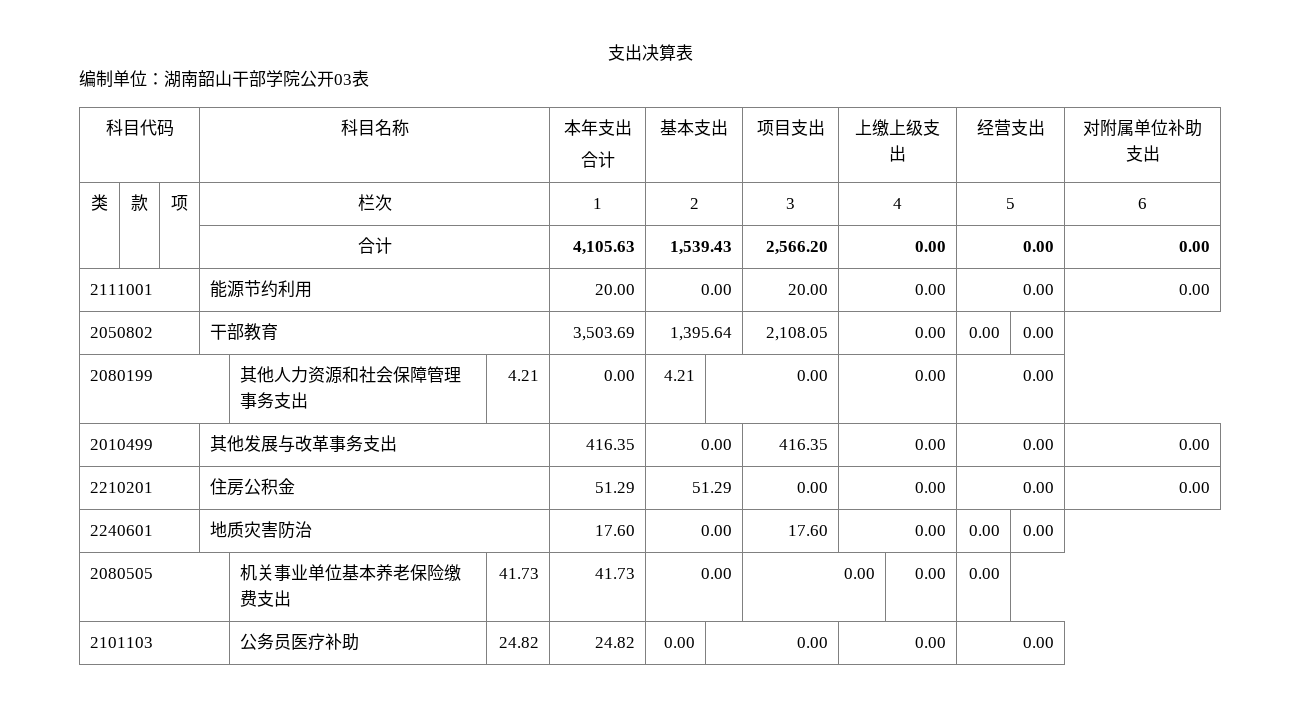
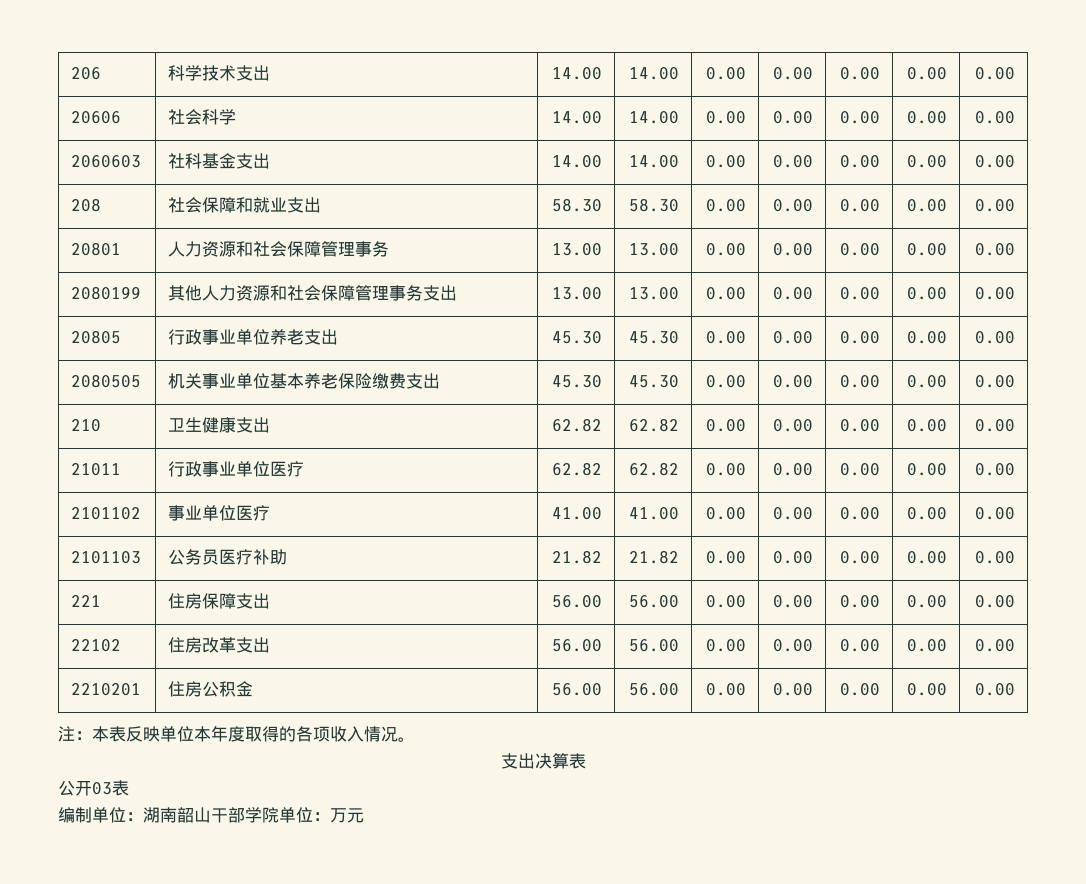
[607,44,693,61] [79,70,369,88] [105,119,174,137] [340,119,409,136] [563,119,632,136] [580,151,615,168] [660,119,728,136] [756,119,825,136] [855,119,940,136] [889,145,906,162] [976,119,1045,136] [1083,119,1202,137] [1125,145,1160,162] [91,194,108,211] [131,194,148,211] [171,195,188,211] [357,194,392,211] [593,198,602,209] [689,198,699,209] [786,198,795,209] [893,198,902,209] [1006,198,1015,209] [1138,198,1147,209] [357,237,392,254] [572,241,635,255] [669,241,732,255] [765,241,828,255] [914,241,946,252] [1022,241,1054,252] [1178,241,1210,252] [90,284,154,295] [210,280,313,298] [594,284,635,295] [700,284,732,295] [787,284,828,295] [914,284,946,295] [1022,284,1054,295] [1178,284,1210,295] [90,327,154,338] [210,323,279,341] [572,327,635,341] [669,327,732,341] [765,327,828,341] 支出决算表 // 编制单位：湖南韶山干部学院公开03表 // 科目代码 | 科目名称 | 本年支出 // 合计 | 基本支出 | 项目支出 | 上缴上级支出 | 经营支出 | 对附属单位补助支出 // 类 | 款 | 项 | 栏次 | 1 | 2 | 3 | 4 | 5 | 6 // | | | 合计 | 4,105.63 | 1,539.43 | 2,566.20 | 0.00 | 0.00 | 0.00 // 2111001 | 能源节约利用 | 20.00 | 0.00 | 20.00 | 0.00 | 0.00 | 0.00 // 2050802 | 干部教育 | 3,503.69 | 1,395.64 | 2,108.05 -> [71,67,102,80] [168,65,271,81] [551,67,602,80] [628,67,679,80] [705,67,746,80] [772,67,813,80] [839,67,880,80] [906,67,947,80] [974,67,1015,80] [71,111,122,124] [168,109,237,125] [551,111,602,124] [628,111,679,124] [705,111,746,124] [772,111,813,124] [839,111,880,124] [906,111,947,124] [974,111,1015,124] [71,155,142,168] [168,153,271,169] [551,155,602,168] [628,155,679,168] [705,155,746,168] [772,155,813,168] [839,155,880,168] [906,155,947,168] [974,155,1015,168] [71,198,102,212] [168,197,322,213] [551,198,602,212] [628,198,679,212] [705,199,746,212] [772,199,813,212] [839,199,880,212] [906,199,947,212] [974,199,1015,212] [71,242,122,256] [168,241,390,257] [551,243,602,256] [628,243,679,256] [705,243,746,256] [772,243,813,256] 206 | 科学技术支出 | 14.00 | 14.00 | 0.00 | 0.00 | 0.00 | 0.00 | 0.00 // 20606 | 社会科学 | 14.00 | 14.00 | 0.00 | 0.00 | 0.00 | 0.00 | 0.00 // 2060603 | 社科基金支出 | 14.00 | 14.00 | 0.00 | 0.00 | 0.00 | 0.00 | 0.00 // 208 | 社会保障和就业支出 | 58.30 | 58.30 | 0.00 | 0.00 | 0.00 | 0.00 | 0.00 // 20801 | 人力资源和社会保障管理事务 | 13.00 | 13.00 | 0.00 | 0.00
[507,370,539,381] [603,370,635,381] [663,370,695,381] [796,370,828,381] [914,370,946,381] [1022,370,1054,381] [90,439,154,450] [210,435,398,453] [585,439,635,450] [700,439,732,450] [778,439,828,450] [914,439,946,450] [1022,439,1054,450] [1178,439,1210,450] [90,482,154,493] [210,478,296,496] [594,482,635,493] [691,482,732,493] [796,482,828,493] [914,482,946,493] [1022,482,1054,493] [1178,482,1210,493] [90,525,154,536] [210,521,313,539] [594,525,635,536] [700,525,732,536] [787,525,828,536] 4.21 | 0.00 | 4.21 | 0.00 | 0.00 | 0.00 // 2010499 | 其他发展与改革事务支出 | 416.35 | 0.00 | 416.35 | 0.00 | 0.00 | 0.00 // 2210201 | 住房公积金 | 51.29 | 51.29 | 0.00 | 0.00 | 0.00 | 0.00 // 2240601 | 地质灾害防治 | 17.60 | 0.00 | 17.60 -> [551,287,602,300] [628,287,679,300] [705,287,746,300] [772,287,813,300] [839,287,880,300] [906,287,947,300] [974,287,1015,300] [71,330,122,344] [168,329,339,345] [551,331,602,344] [628,331,679,344] [705,331,746,344] [772,331,813,344] 13.00 | 13.00 | 0.00 | 0.00 | 0.00 | 0.00 | 0.00 // 20805 | 行政事业单位养老支出 | 45.30 | 45.30 | 0.00 | 0.00
[498,568,539,579] [594,568,635,579] 41.73 | 41.73 -> [551,375,602,388] [628,375,679,388] [705,375,746,388] [772,375,813,388] [839,375,880,388] [906,375,947,388] [974,375,1015,388] [71,419,102,432] [168,417,271,433] [551,418,602,432] [628,418,679,432] [705,419,746,432] [772,419,813,432] [839,419,880,432] [906,419,947,432] [974,419,1015,432] [71,463,122,476] [168,461,305,477] [551,462,602,476] [628,462,679,476] [705,463,746,476] [772,463,813,476] [839,463,880,476] [906,463,947,476] [974,463,1015,476] [71,507,142,520] [168,505,271,521] [551,507,602,520] [628,507,679,520] [705,507,746,520] 45.30 | 45.30 | 0.00 | 0.00 | 0.00 | 0.00 | 0.00 // 210 | 卫生健康支出 | 62.82 | 62.82 | 0.00 | 0.00 | 0.00 | 0.00 | 0.00 // 21011 | 行政事业单位医疗 | 62.82 | 62.82 | 0.00 | 0.00 | 0.00 | 0.00 | 0.00 // 2101102 | 事业单位医疗 | 41.00 | 41.00 | 0.00
[498,637,539,648] [594,637,635,648] [663,637,695,648] [796,637,828,648] [914,637,946,648] [1022,637,1054,648] 24.82 | 24.82 | 0.00 | 0.00 | 0.00 | 0.00 -> [551,550,602,564] [628,550,679,564] [705,551,746,564] [772,551,813,564] [839,551,880,564] [906,551,947,564] [974,551,1015,564] [71,595,102,607] [168,593,271,609] [551,595,602,608] [628,595,679,608] [705,595,746,608] [772,595,813,608] [839,595,880,608] [906,595,947,608] [974,595,1015,608] [71,639,122,652] [168,637,271,653] [551,639,602,652] [628,639,679,652] [705,639,746,652] [772,639,813,652] [839,639,880,652] [906,639,947,652] [974,639,1015,652] [71,683,142,696] [168,681,254,697] [551,683,602,696] [628,683,679,696] [705,683,746,696] [772,683,813,696] [839,683,880,696] [906,683,947,696] [974,683,1015,696] [58,725,415,742] [500,753,586,769] [58,780,129,796] [58,807,364,823] 21.82 | 21.82 | 0.00 | 0.00 | 0.00 | 0.00 | 0.00 // 221 | 住房保障支出 | 56.00 | 56.00 | 0.00 | 0.00 | 0.00 | 0.00 | 0.00 // 22102 | 住房改革支出 | 56.00 | 56.00 | 0.00 | 0.00 | 0.00 | 0.00 | 0.00 // 2210201 | 住房公积金 | 56.00 | 56.00 | 0.00 | 0.00 | 0.00 | 0.00 | 0.00 // 注：本表反映单位本年度取得的各项收入情况。 // 支出决算表 // 公开03表 // 编制单位：湖南韶山干部学院单位：万元

